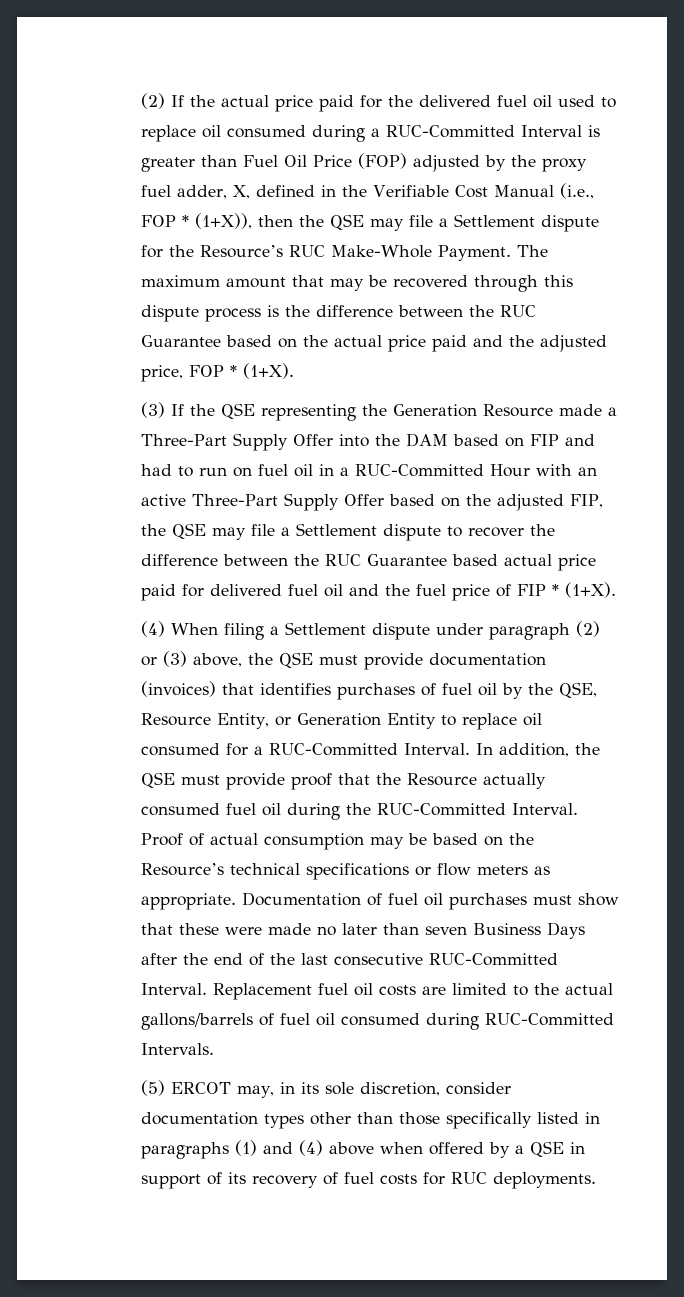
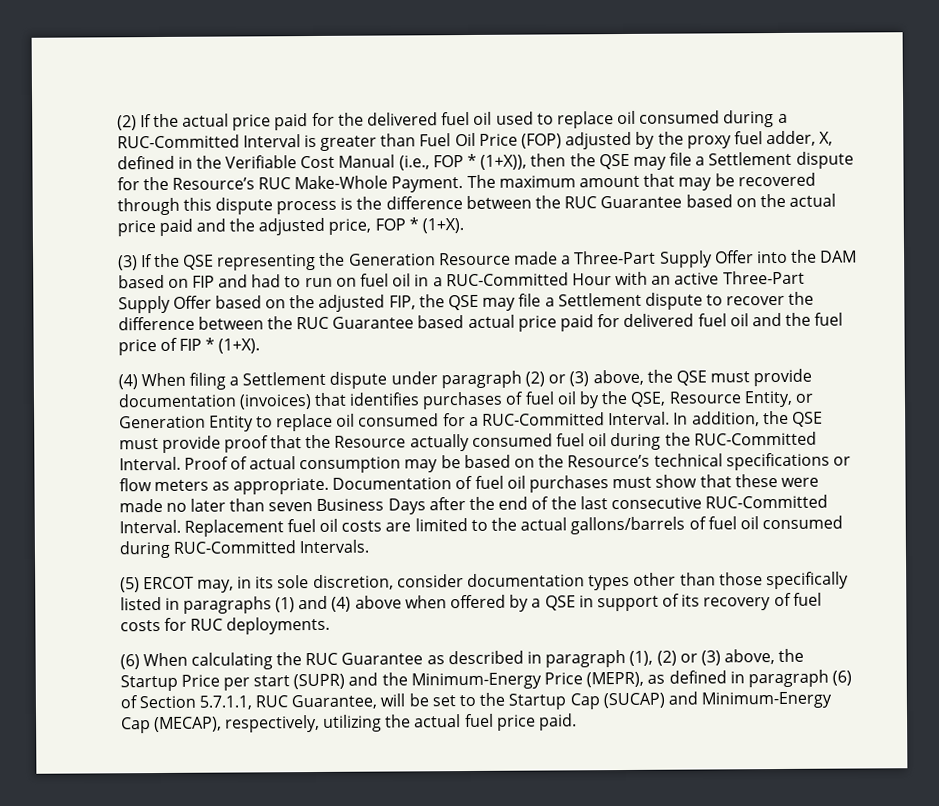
(596, 1180) none -> [119,648,805,670] [119,669,853,692] [119,691,833,710] [120,713,577,734] // (6) When calculating the RUC Guarantee as described in paragraph (1), (2) or (3) above, the Startup Price per start (SUPR) and the Minimum-Energy Price (MEPR), as defined in paragraph (6) of Section 5.7.1.1, RUC Guarantee, will be set to the Startup Cap (SUCAP) and Minimum-Energy Cap (MECAP), respectively, utilizing the actual fuel price paid.

